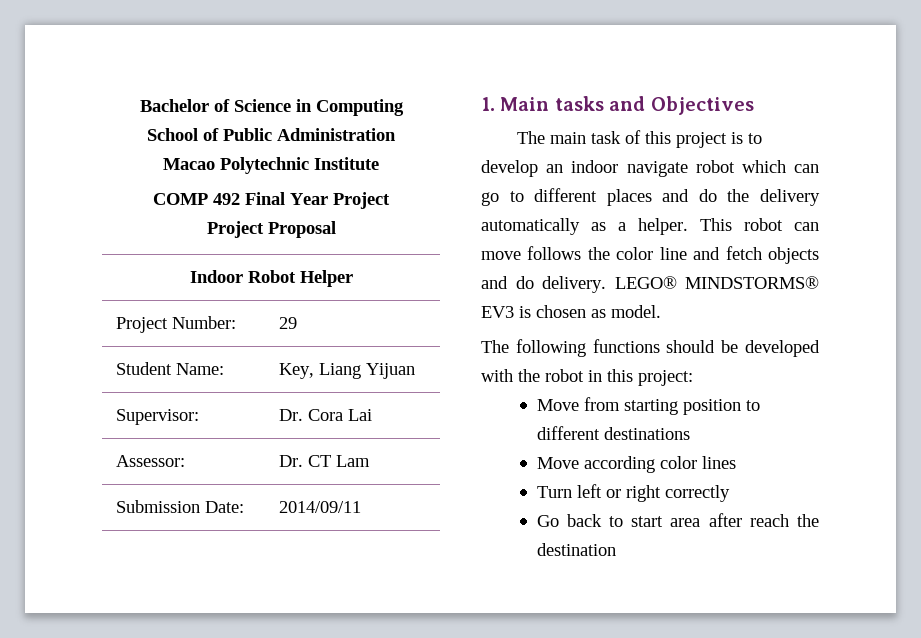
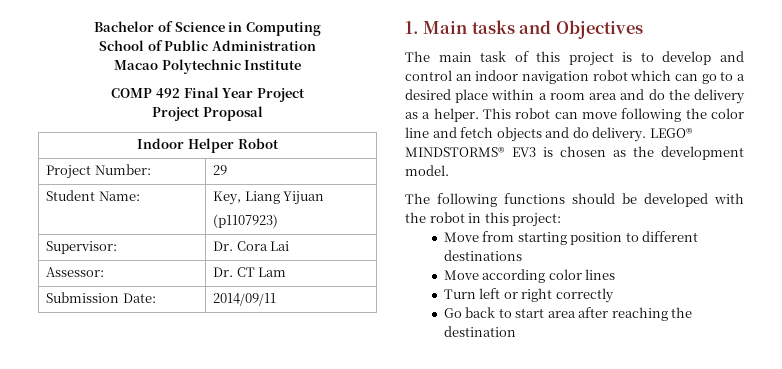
(243, 276) none -> [188,138,234,153] Helper
[299,270,353,287] Helper -> (279, 143) none
(415, 371) none -> [212,214,278,228] // (p1107923)
(538, 168) none -> [720,51,744,62] [405,70,452,81] and control
[626,161,688,177] navigate -> [522,71,589,84] navigation
[534,188,652,206] different places -> [737,74,745,81] [405,89,618,103] a desired place within a room area
[481,218,580,235] automatically -> (745, 96) none
[527,246,582,260] follows -> [621,108,682,122] following
(606, 313) none -> [633,146,744,160] the development
[749,514,789,527] reach -> [611,307,668,321] reaching

